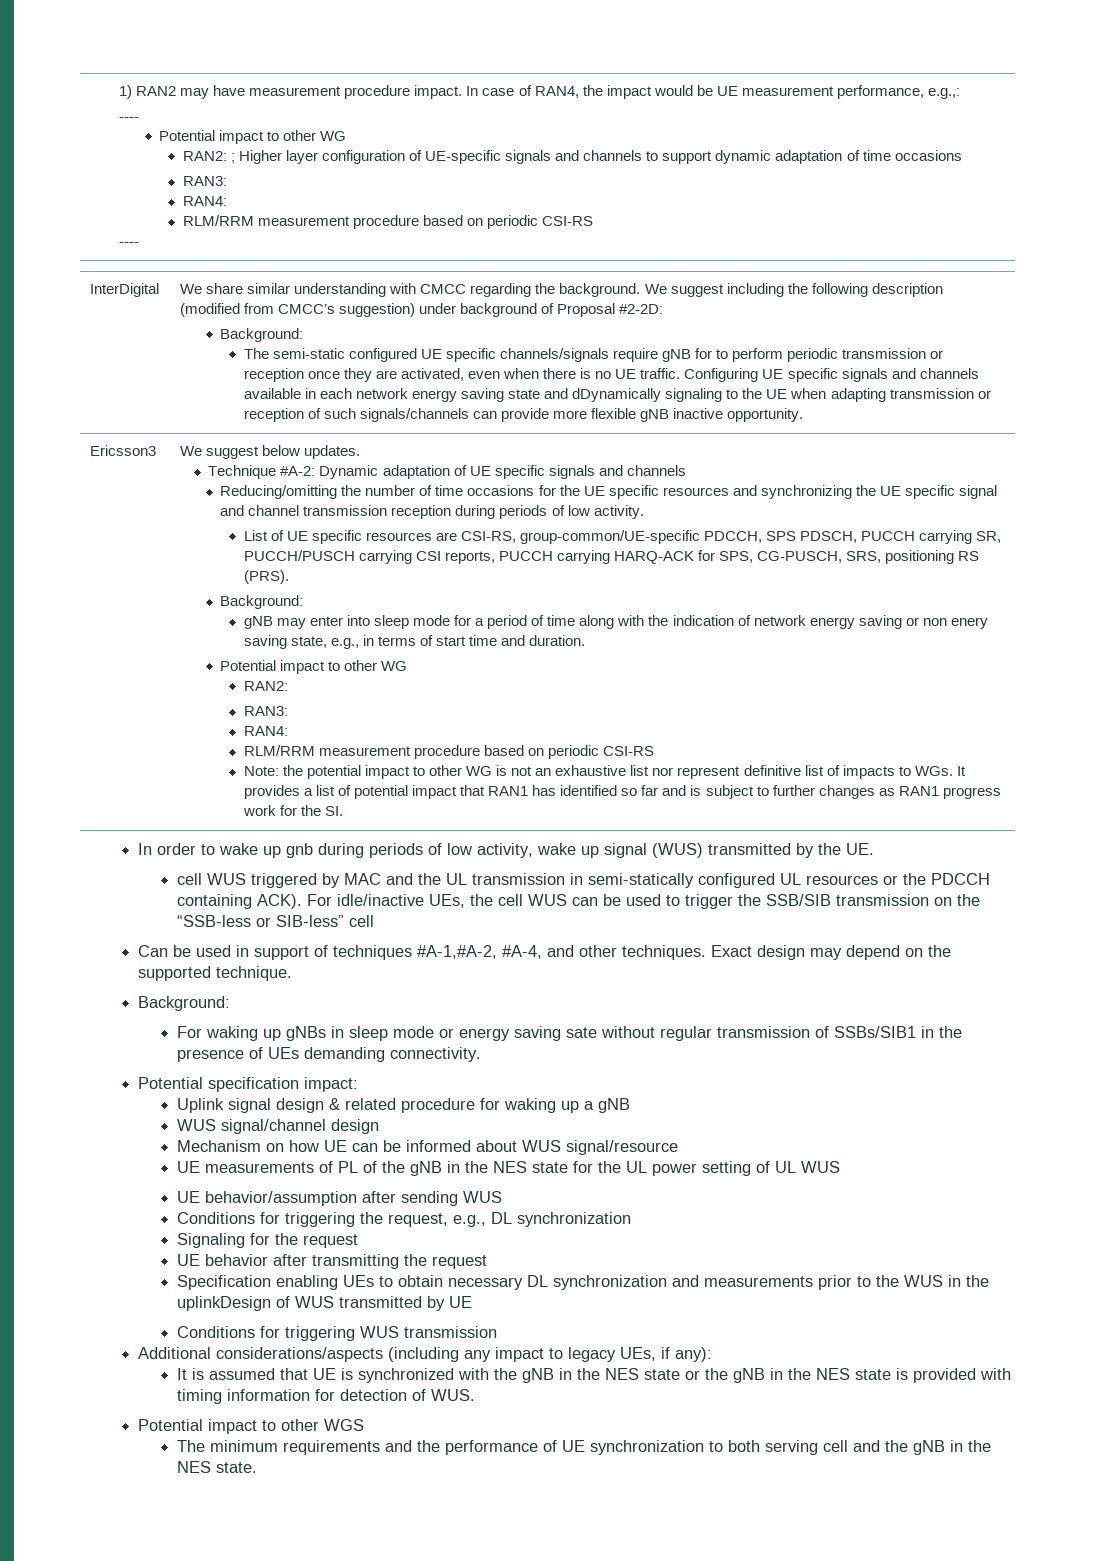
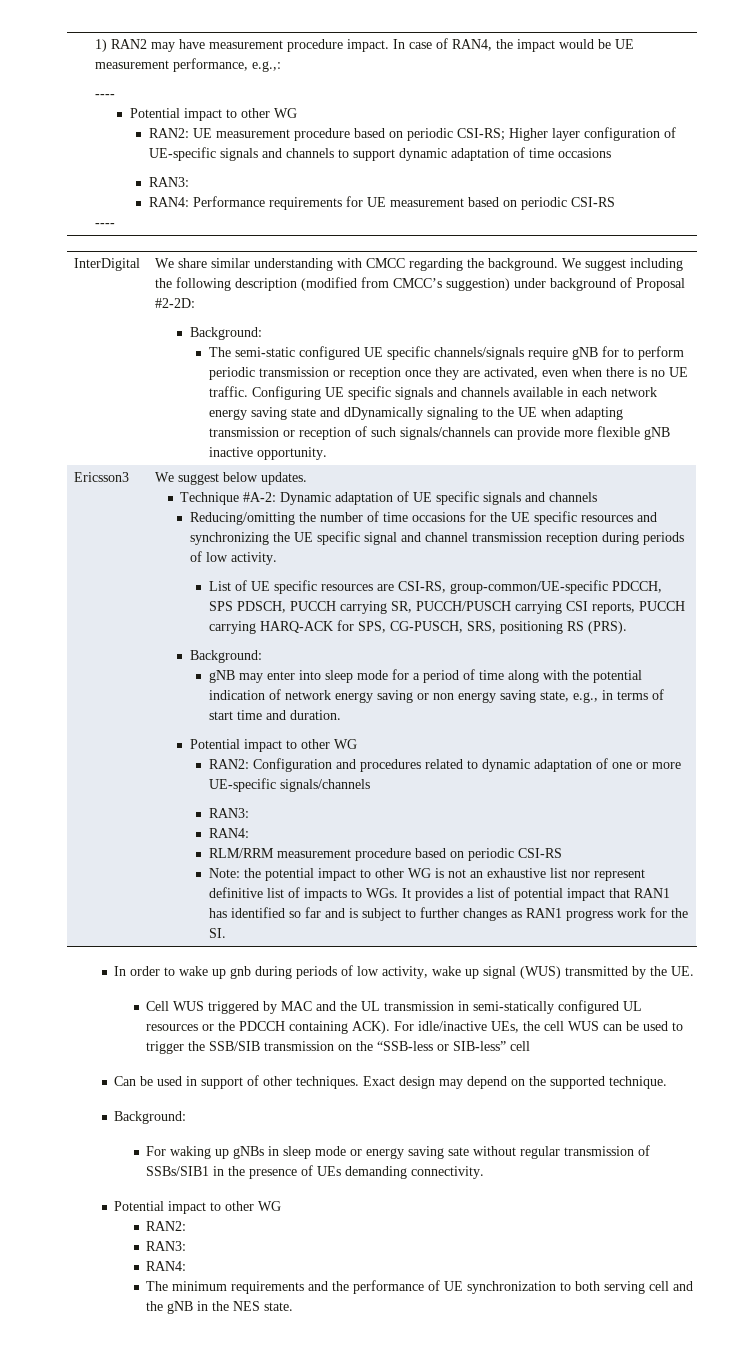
[230,153,235,163] ; -> [192,128,505,141] UE measurement procedure based on periodic CSI-RS;
[182,215,419,229] // RLM/RRM measurement procedure -> [192,196,464,210] Performance requirements for UE measurement
(669, 620) none -> [592,670,642,683] potential
[950,617,988,629] enery -> [457,692,496,703] energy
(288, 686) none -> [252,758,681,772] [208,778,370,792] Configuration and procedures related to dynamic adaptation of one or more UE-specific signals/channels
[176,873,202,885] cell -> [146,1001,170,1011] Cell
[332,945,574,960] techniques #A-1,#A-2, #A-4, and -> (260, 1080) none
[137,1077,358,1092] [176,1098,630,1113] [176,1119,379,1134] [176,1140,678,1155] [176,1161,840,1176] [176,1191,502,1206] [176,1212,631,1227] [176,1233,358,1248] [176,1254,487,1269] [176,1275,989,1290] [176,1296,472,1311] [176,1326,497,1341] [137,1347,712,1362] [176,1368,1011,1383] [176,1389,475,1404] [137,1419,364,1434] // Potential specification impact: // Uplink signal design & related procedure for waking up a gNB // WUS signal/channel design // Mechanism on how UE can be informed about WUS signal/resource // UE measurements of PL of the gNB in the NES state for the UL power setting of UL WUS // UE behavior/assumption after sending WUS // Conditions for triggering the request, e.g., DL synchronization // Signaling for the request // UE behavior after transmitting the request // Specification enabling UEs to obtain necessary DL synchronization and measurements prior to the WUS in the uplinkDesign of WUS transmitted by UE // Conditions for triggering WUS transmission // Additional considerations/aspects (including any impact to legacy UEs, if any): // It is assumed that UE is synchronized with the gNB in the NES state or the gNB in the NES state is provided with timing information for detection of WUS. // Potential impact to other WGS -> [114,1201,282,1214] [146,1221,187,1231] [146,1241,187,1251] [146,1261,187,1271] // Potential impact to other WG // RAN2: // RAN3: // RAN4:

